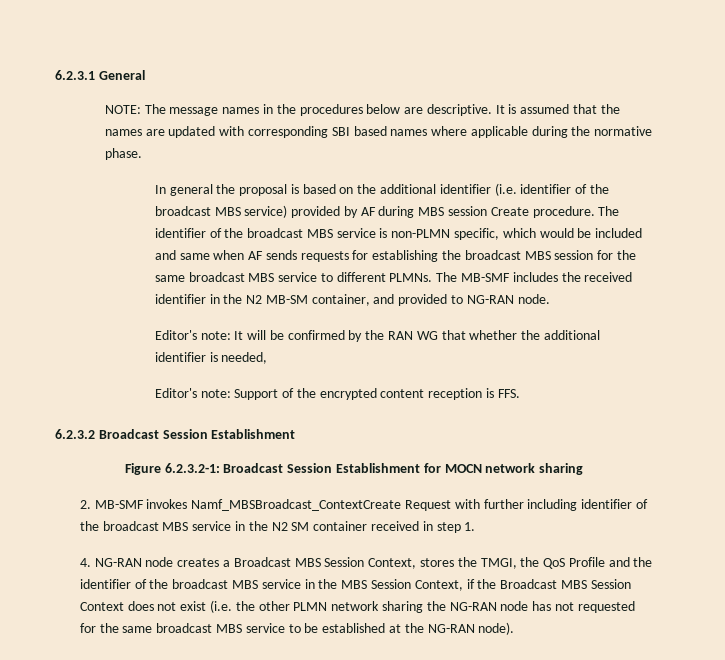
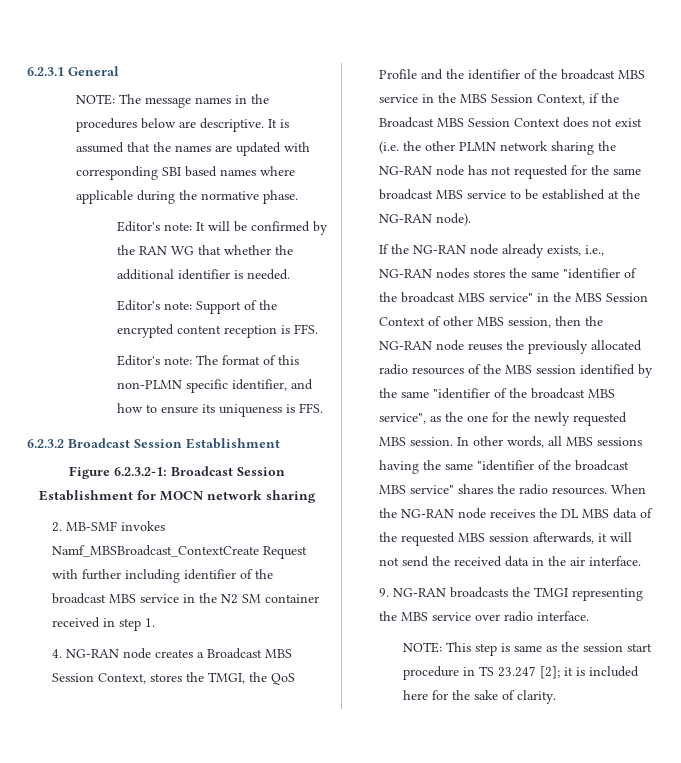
[154,183,609,196] [154,205,620,218] [154,228,643,240] [154,250,636,262] [154,272,633,282] [154,294,550,306] // In general the proposal is based on the additional identifier (i.e. identifier of the broadcast MBS service) provided by AF during MBS session Create procedure. The identifier of the broadcast MBS service is non-PLMN specific, which would be included and same when AF sends requests for establishing the broadcast MBS session for the same broadcast MBS service to different PLMNs. The MB-SMF includes the received identifier in the N2 MB-SM container, and provided to NG-RAN node. -> (299, 197) none
[221,352,268,364] needed, -> [247,269,290,280] needed.
(520, 393) none -> [117,355,299,366] [117,379,313,393] [117,403,323,417] // Editor's note: The format of this non-PLMN specific identifier, and how to ensure its uniqueness is FFS.
(515, 628) none -> [378,244,604,258] [378,268,637,279] [378,292,648,303] [378,316,603,328] [378,340,642,354] [378,364,653,378] [378,388,615,399] [378,412,627,426] [378,436,642,448] [378,460,629,474] [378,484,646,495] [378,508,653,519] [378,532,632,546] [378,556,641,567] [378,587,643,601] [378,611,589,622] [403,642,653,656] [403,666,640,680] [403,690,557,704] // If the NG-RAN node already exists, i.e., NG-RAN nodes stores the same "identifier of the broadcast MBS service" in the MBS Session Context of other MBS session, then the NG-RAN node reuses the previously allocated radio resources of the MBS session identified by the same "identifier of the broadcast MBS service", as the one for the newly requested MBS session. In other words, all MBS sessions having the same "identifier of the broadcast MBS service" shares the radio resources. When the NG-RAN node receives the DL MBS data of the requested MBS session afterwards, it will not send the received data in the air interface. // 9. NG-RAN broadcasts the TMGI representing the MBS service over radio interface. // NOTE: This step is same as the session start procedure in TS 23.247 [2]; it is included here for the sake of clarity.

